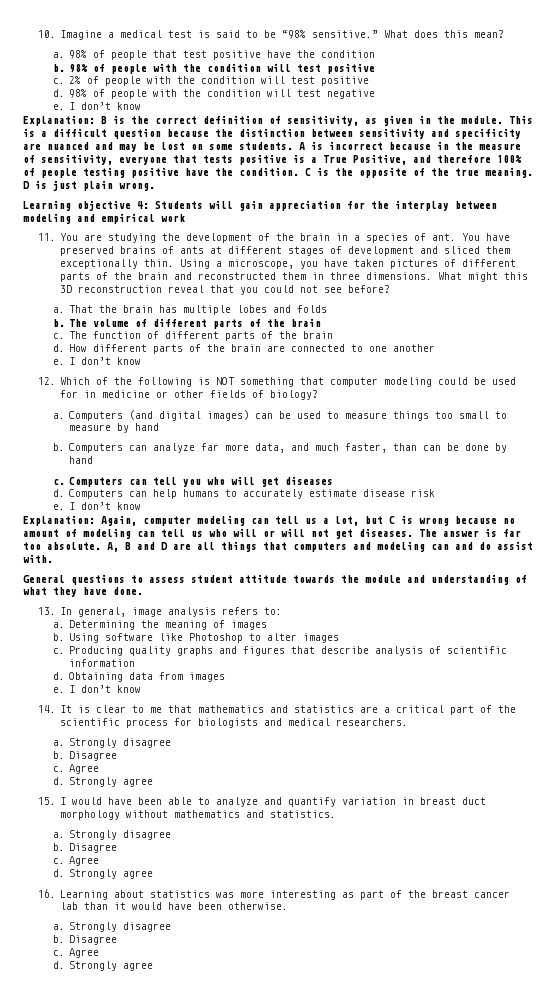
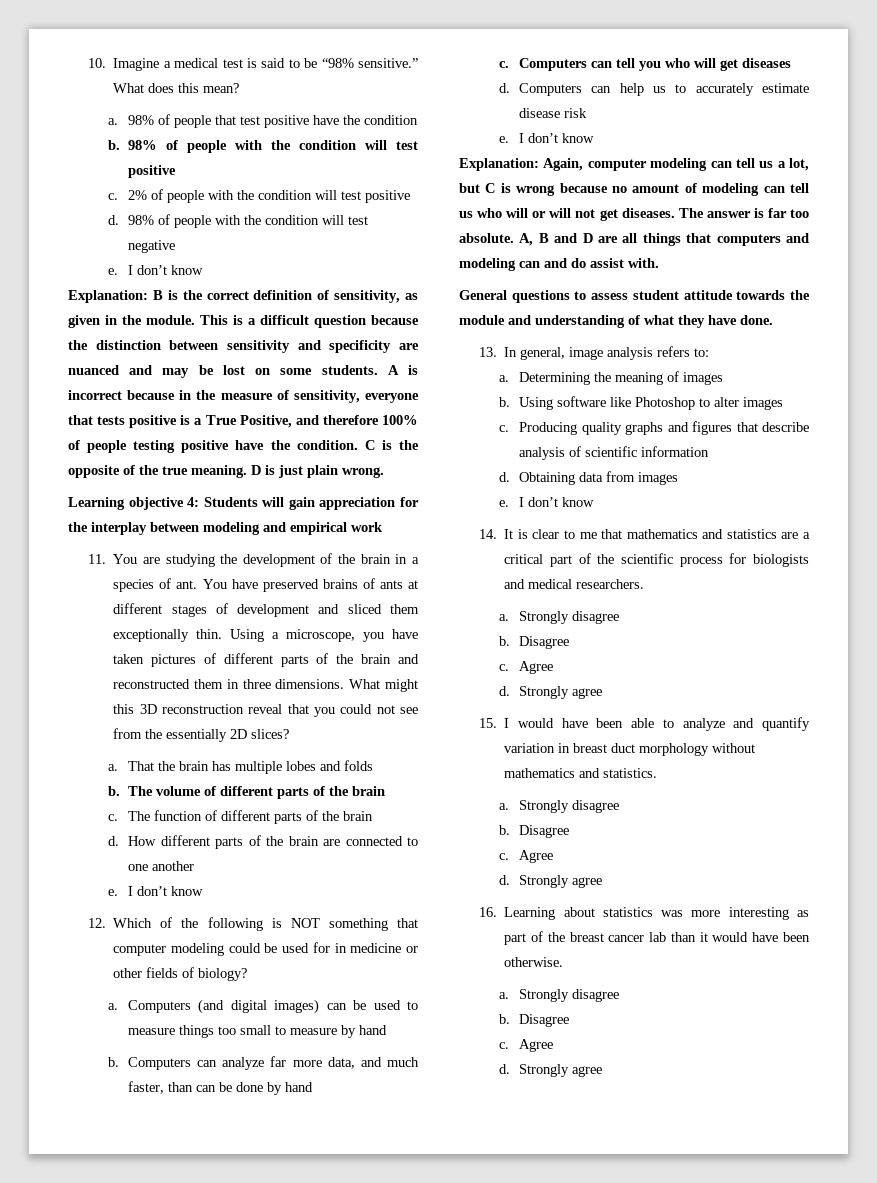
[348,285,391,293] before? -> [113,728,290,742] from the essentially 2D slices?
[182,489,219,497] humans -> [653,86,667,93] us

